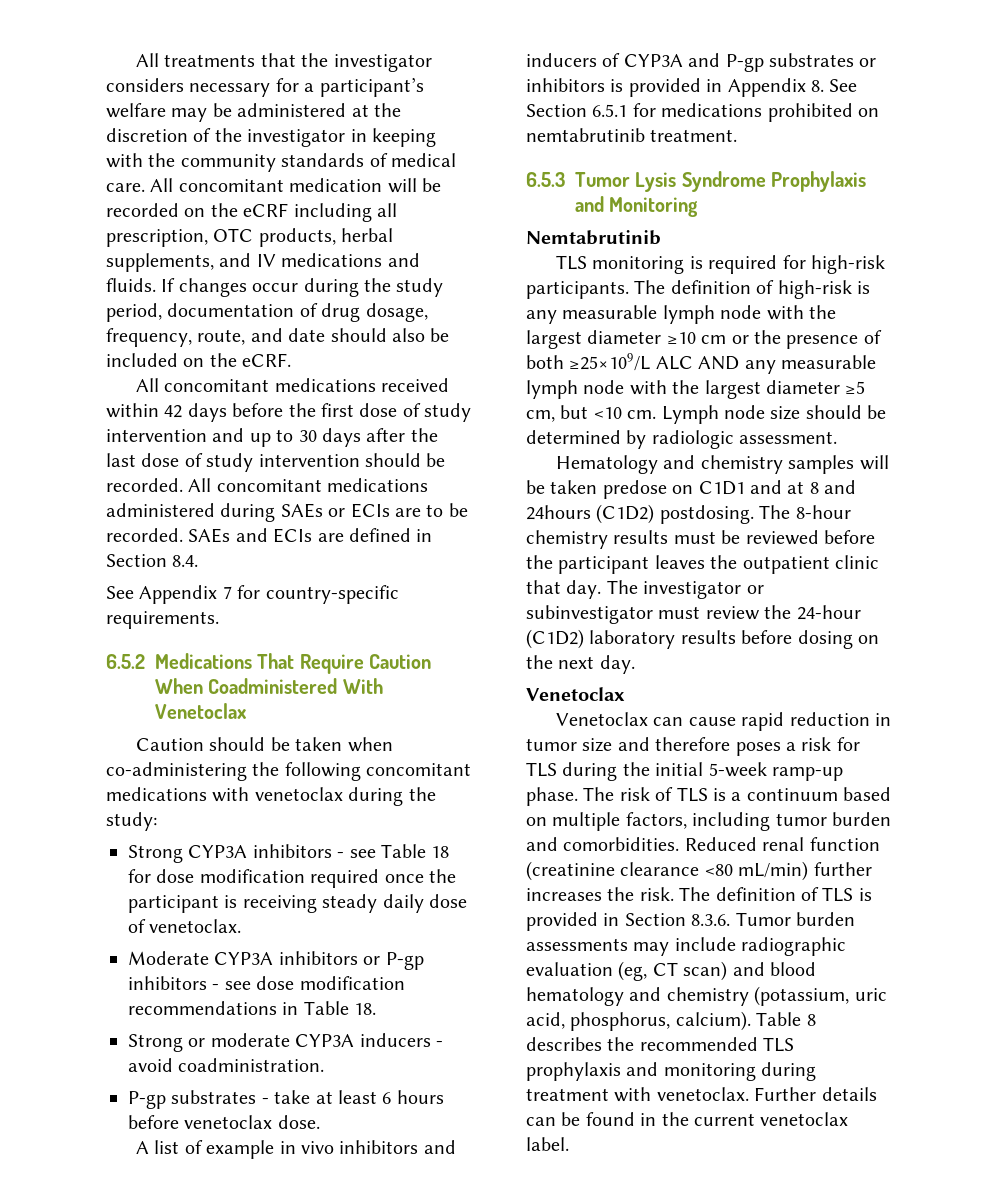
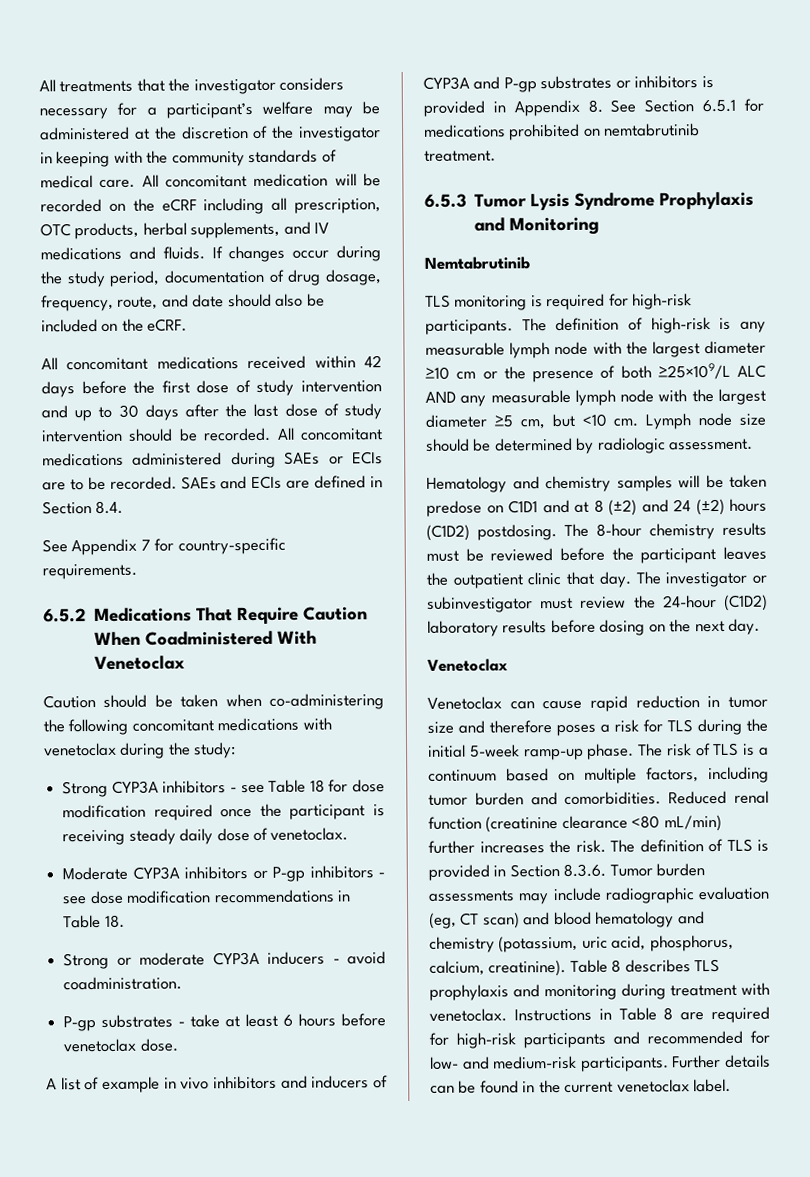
[824,480,857,494] [526,505,591,520] and 24hours -> [608,498,767,516] (±2) and 24 (±2) hours
[675,1011,751,1031] calcium). -> [429,959,567,977] calcium, creatinine).
[607,1037,758,1051] the recommended -> (691, 966) none
(749, 1094) none -> [513,1006,770,1024] [429,1030,770,1049] [430,1055,669,1072] Instructions in Table 8 are required for high-risk participants and recommended for low- and medium-risk participants.

